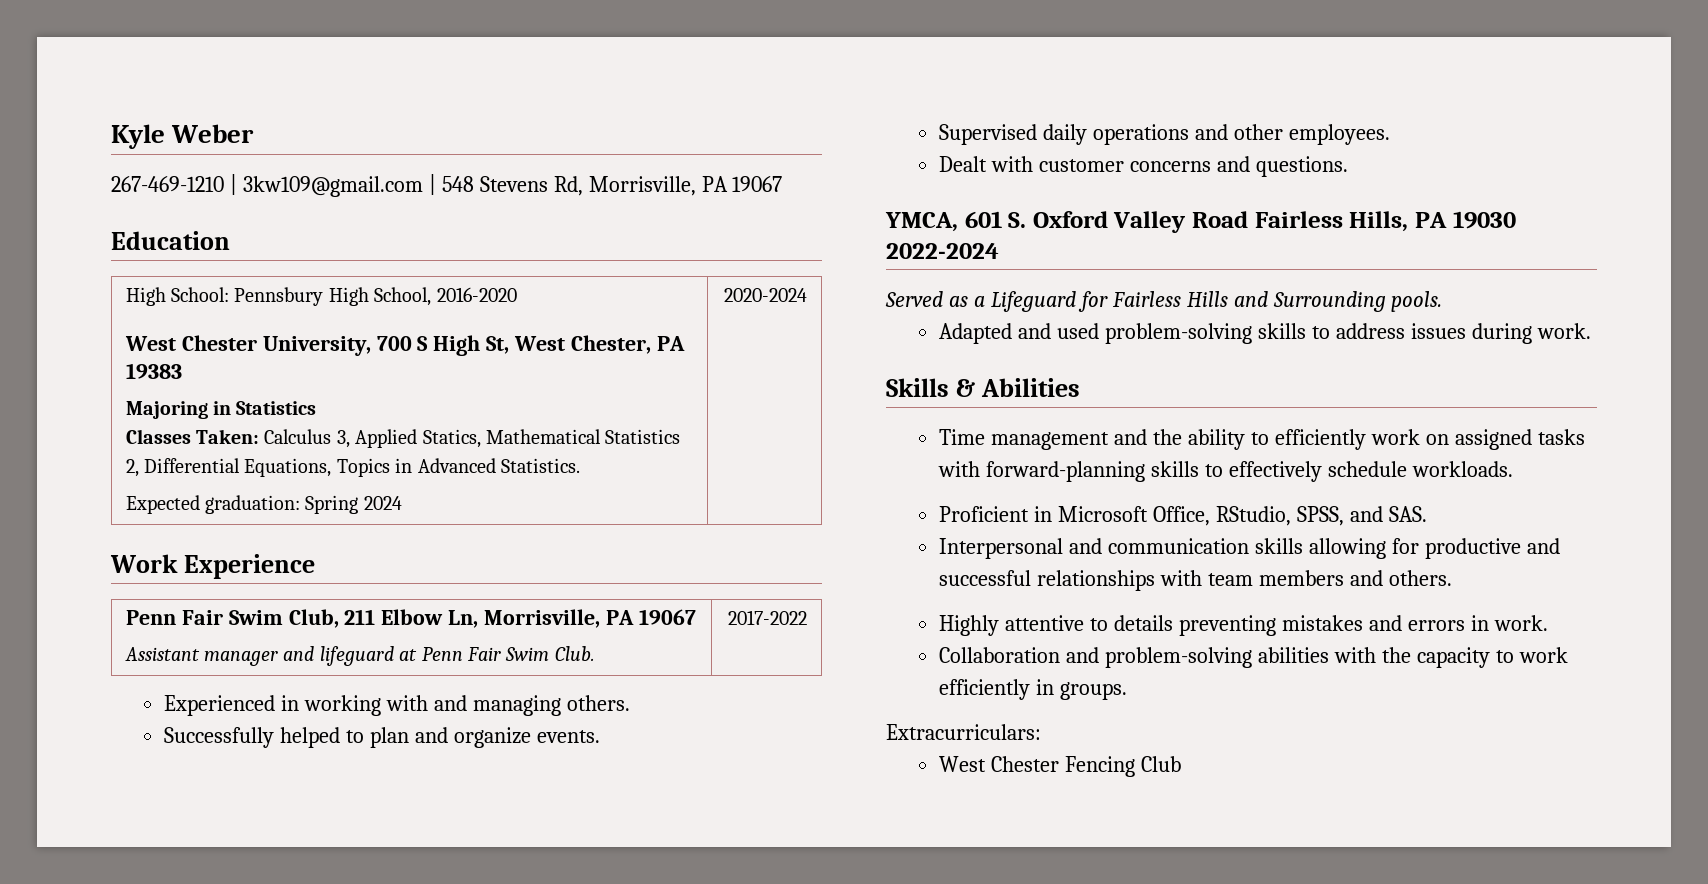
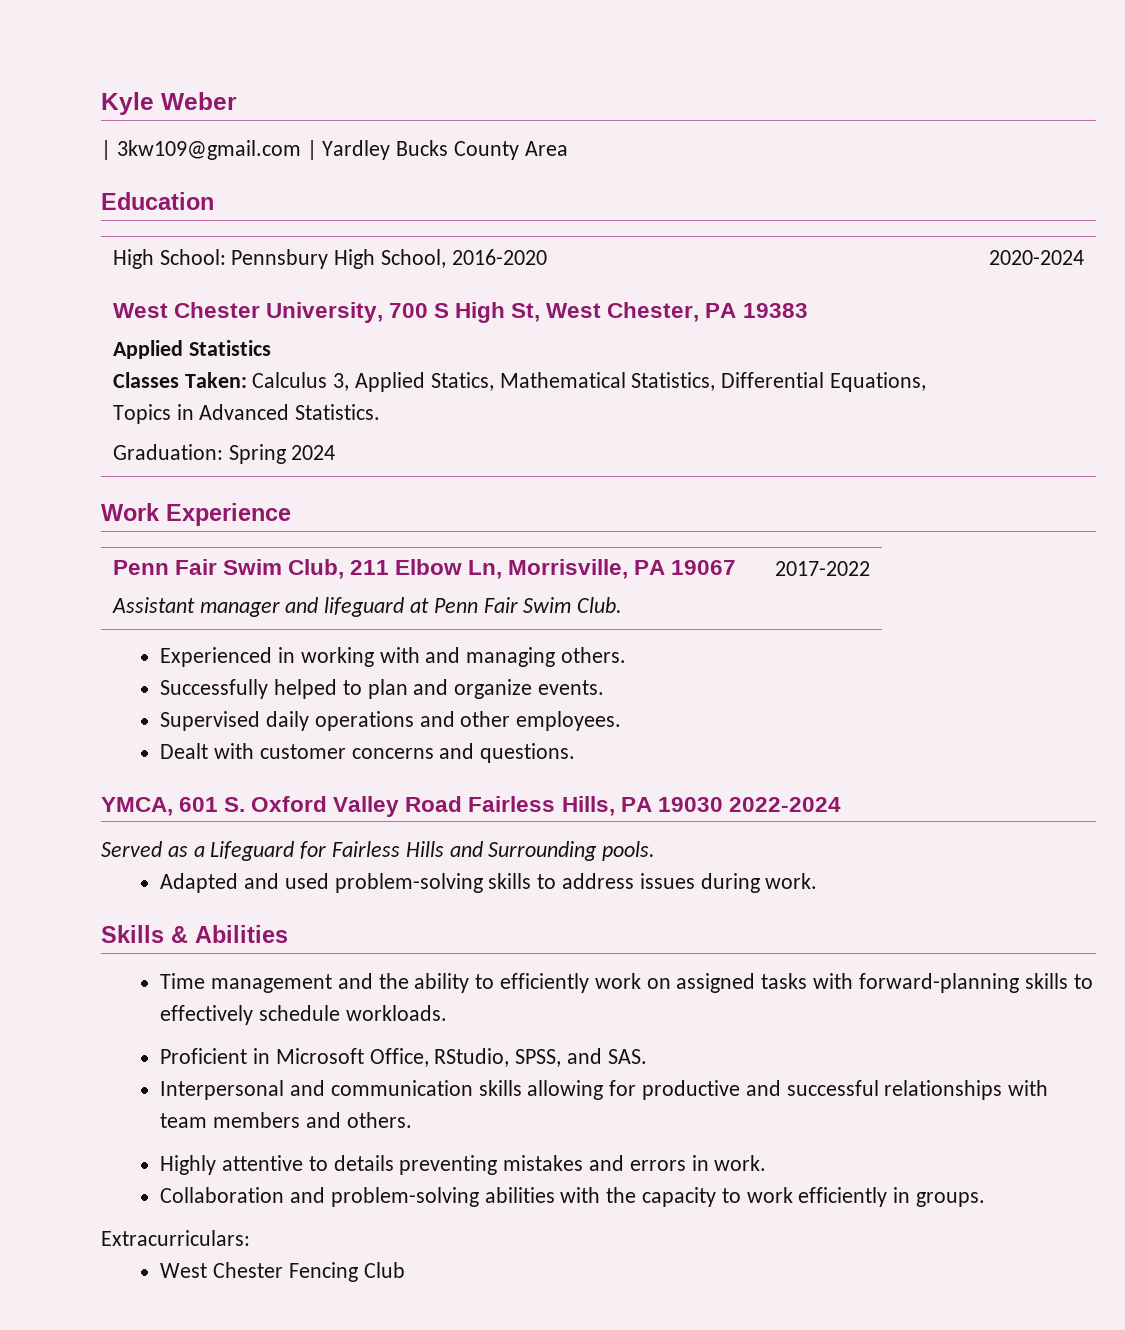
[111,176,224,192] 267-469-1210 -> (237, 101) none
[441,176,783,196] 548 Stevens Rd, Morrisville, PA 19067 -> [322,140,568,160] Yardley Bucks County Area
[125,401,232,419] Majoring in -> [112,340,183,359] Applied
[605,429,681,444] [125,459,139,477] Statistics 2, -> [631,372,716,391] Statistics,
[125,495,301,514] Expected graduation: -> [112,444,223,460] Graduation:

